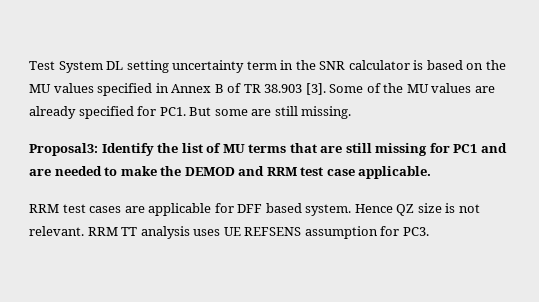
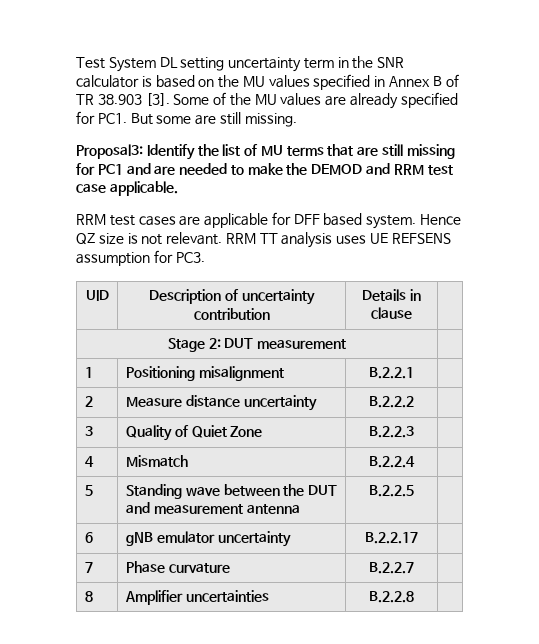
(429, 231) none -> [85,290,109,301] [149,289,315,305] [193,308,270,320] [362,289,421,301] [371,307,412,319] [167,338,347,352] [84,367,93,378] [125,366,284,381] [369,367,414,379] [84,396,93,407] [125,395,317,411] [369,396,414,408] [84,426,93,436] [125,425,263,441] [369,426,414,438] [84,456,94,467] [125,455,188,467] [369,456,415,468] [84,485,93,496] [125,484,338,499] [125,502,300,514] [369,485,414,497] [84,532,93,543] [125,531,291,547] [365,532,418,544] [84,562,93,573] [125,561,230,573] [369,562,414,574] [84,591,93,602] [124,590,269,605] [369,591,414,603] // UID | Description of uncertainty contribution | Details in clause | // Stage 2: DUT measurement | // 1 | Positioning misalignment | B.2.2.1 | // 2 | Measure distance uncertainty | B.2.2.2 | // 3 | Quality of Quiet Zone | B.2.2.3 | // 4 | Mismatch | B.2.2.4 | // 5 | Standing wave between the DUT and measurement antenna | B.2.2.5 | // 6 | gNB emulator uncertainty | B.2.2.17 | // 7 | Phase curvature | B.2.2.7 | // 8 | Amplifier uncertainties | B.2.2.8 |

